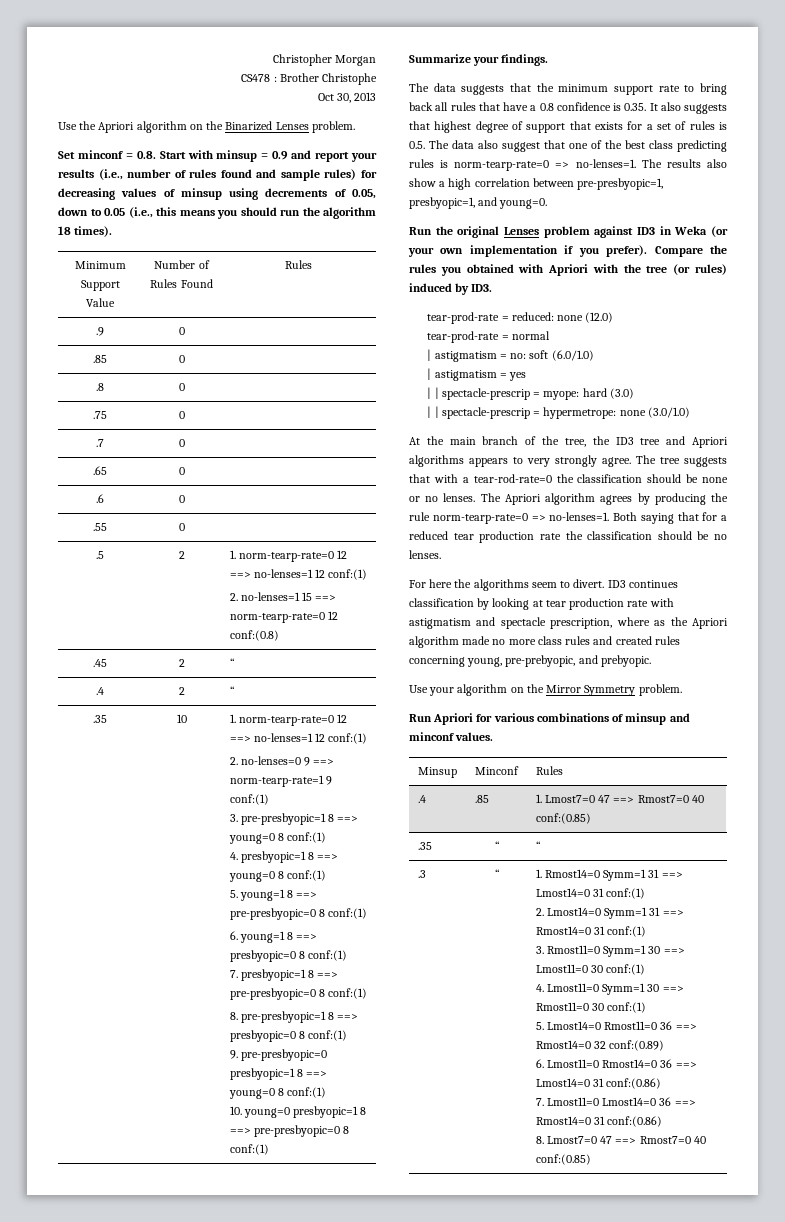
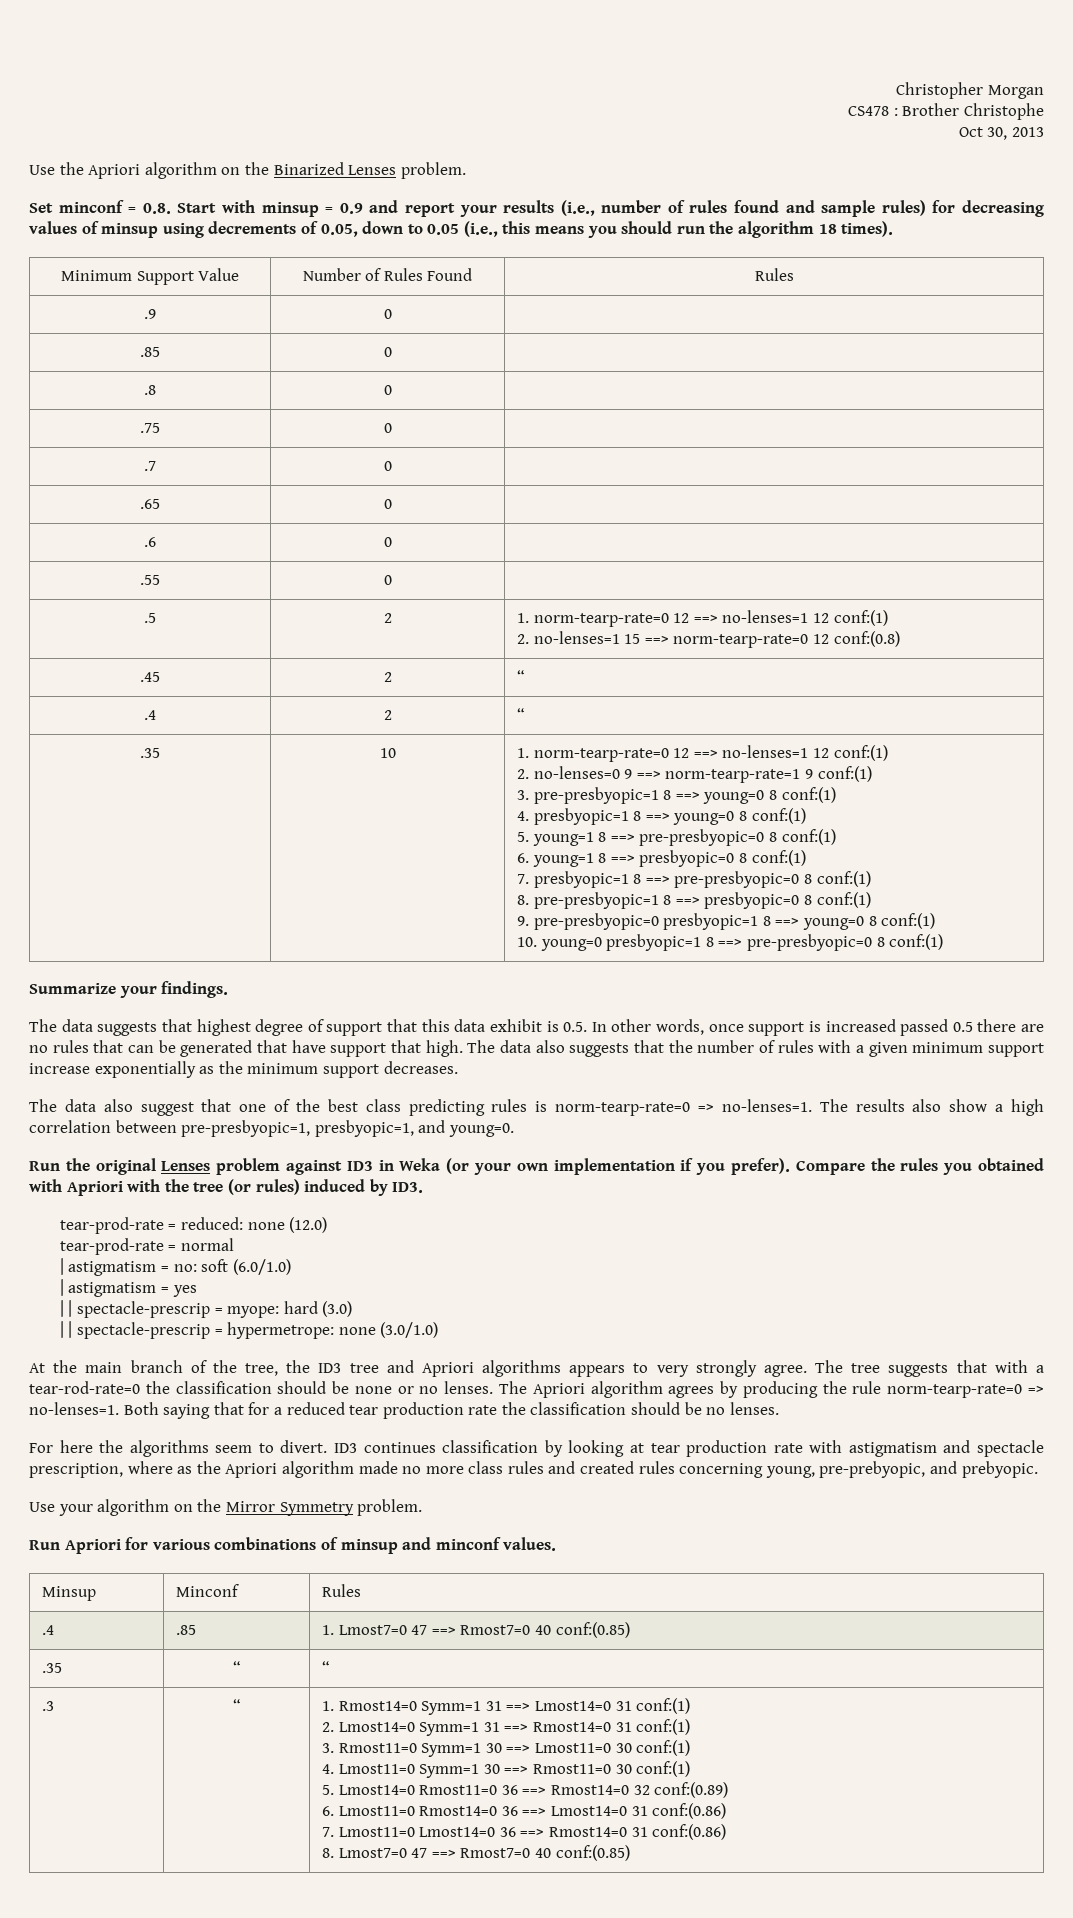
[536,83,727,95] [409,102,727,114] [409,121,430,130] the minimum support rate to bring back all rules that have a 0.8 confidence is 0.35. It also suggests that -> (192, 1025) none
[595,121,727,130] [409,141,425,149] exists for a set of rules is 0.5. -> [421,1019,1044,1036] [29,1040,1044,1057] [29,1061,458,1078] this data exhibit is 0.5. In other words, once support is increased passed 0.5 there are no rules that can be generated that have support that high. The data also suggests that the number of rules with a given minimum support increase exponentially as the minimum support decreases. //

